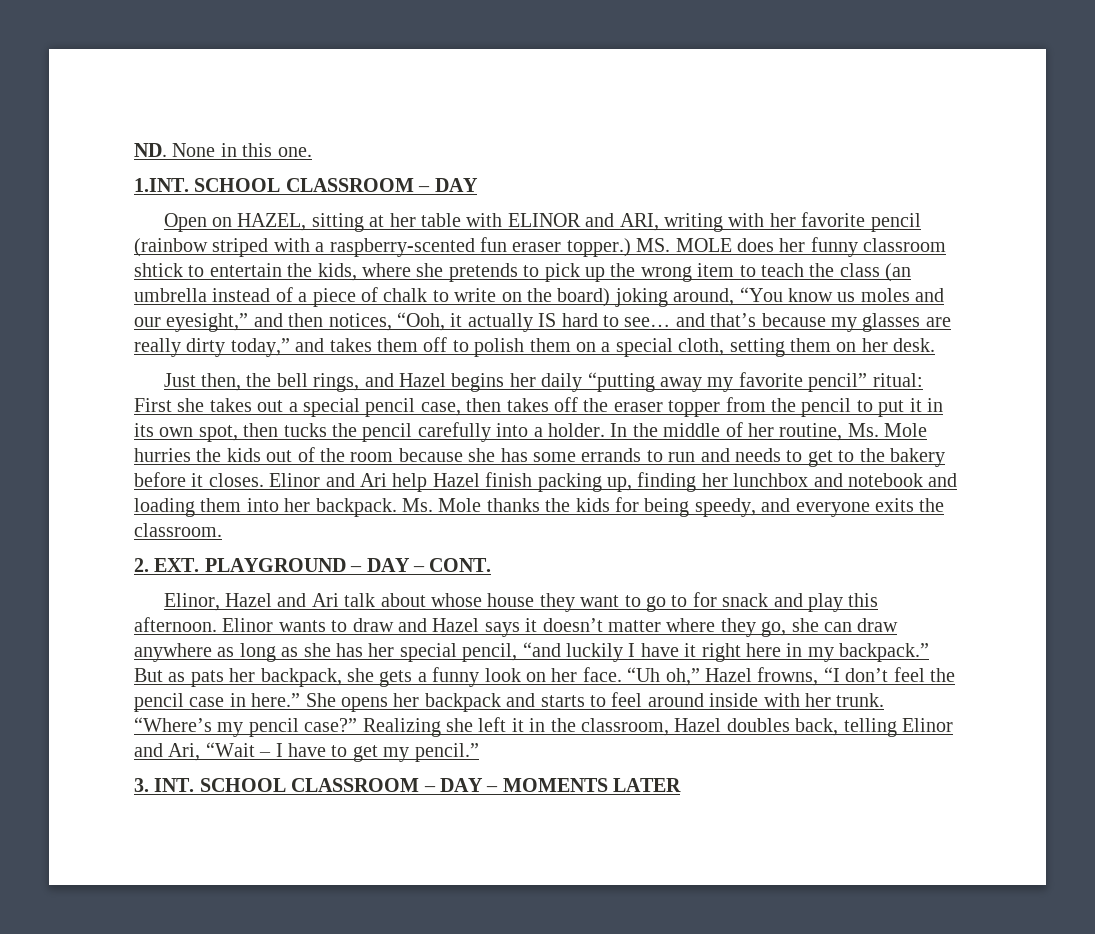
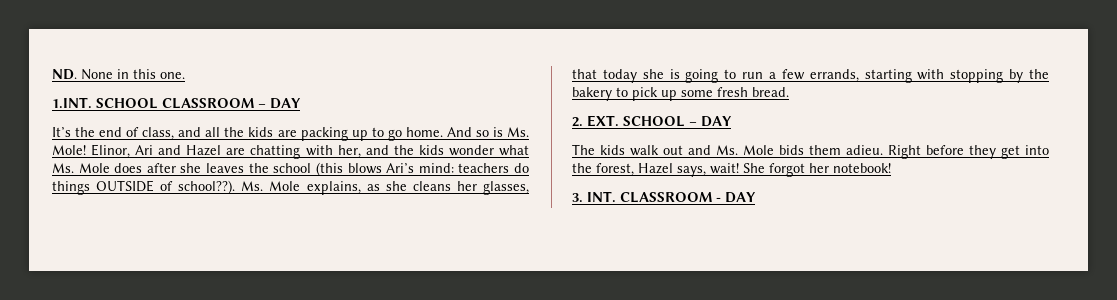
[163,212,921,232] [134,237,947,257] [134,263,912,282] [134,287,945,307] [134,312,951,332] [134,337,936,357] [163,372,923,392] [134,397,943,417] [134,422,928,442] [134,447,945,467] [134,472,958,492] [134,497,945,517] [134,523,222,537] Open on HAZEL, sitting at her table with ELINOR and ARI, writing with her favorite pencil (rainbow striped with a raspberry-scented fun eraser topper.) MS. MOLE does her funny classroom shtick to entertain the kids, where she pretends to pick up the wrong item to teach the class (an umbrella instead of a piece of chalk to write on the board) joking around, “You know us moles and our eyesight,” and then notices, “Ooh, it actually IS hard to see… and that’s because my glasses are really dirty today,” and takes them off to polish them on a special cloth, setting them on her desk. // Just then, the bell rings, and Hazel begins her daily “putting away my favorite pencil” ritual: First she takes out a special pencil case, then takes off the eraser topper from the pencil to put it in its own spot, then tucks the pencil carefully into a holder. In the middle of her routine, Ms. Mole hurries the kids out of the room because she has some errands to run and needs to get to the bakery before it closes. Elinor and Ari help Hazel finish packing up, finding her lunchbox and notebook and loading them into her backpack. Ms. Mole thanks the kids for being speedy, and everyone exits the classroom. -> [52,127,529,141] [52,144,529,159] [52,162,530,176] [52,180,529,195] [572,69,1049,83] [572,87,789,101] It’s the end of class, and all the kids are packing up to go home. And so is Ms. Mole! Elinor, Ari and Hazel are chatting with her, and the kids wonder what Ms. Mole does after she leaves the school (this blows Ari’s mind: teachers do things OUTSIDE of school??). Ms. Mole explains, as she cleans her glasses, that today she is going to run a few errands, starting with stopping by the bakery to pick up some fresh bread.
[204,558,492,572] [163,592,879,612] [134,617,899,637] [134,642,930,662] [134,667,955,687] [134,692,885,712] [134,717,953,737] [134,742,479,762] PLAYGROUND – DAY – CONT. // Elinor, Hazel and Ari talk about whose house they want to go to for snack and play this afternoon. Elinor wants to draw and Hazel says it doesn’t matter where they go, she can draw anywhere as long as she has her special pencil, “and luckily I have it right here in my backpack.” But as pats her backpack, she gets a funny look on her face. “Uh oh,” Hazel frowns, “I don’t feel the pencil case in here.” She opens her backpack and starts to feel around inside with her trunk. “Where’s my pencil case?” Realizing she left it in the classroom, Hazel doubles back, telling Elinor and Ari, “Wait – I have to get my pencil.” -> [623,116,732,127] [572,144,1049,159] [572,163,891,177] SCHOOL – DAY // The kids walk out and Ms. Mole bids them adieu. Right before they get into the forest, Hazel says, wait! She forgot her notebook!
[199,778,682,792] SCHOOL CLASSROOM – DAY – MOMENTS LATER -> [620,192,756,203] CLASSROOM - DAY

